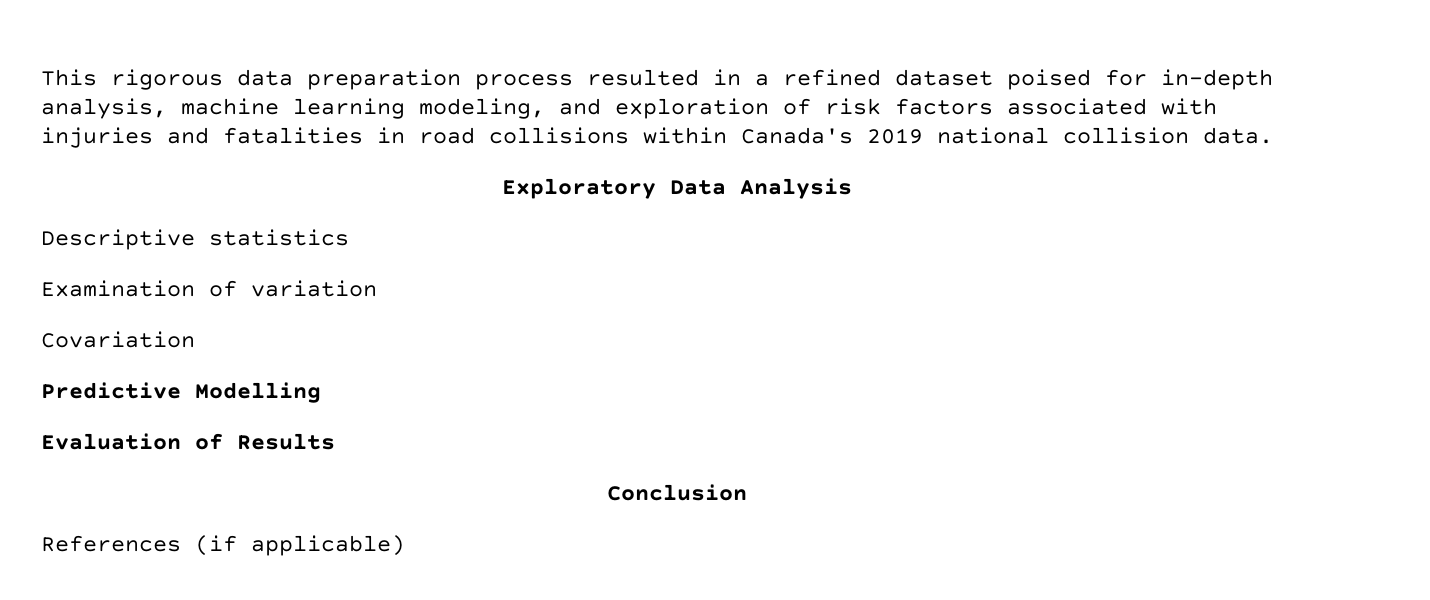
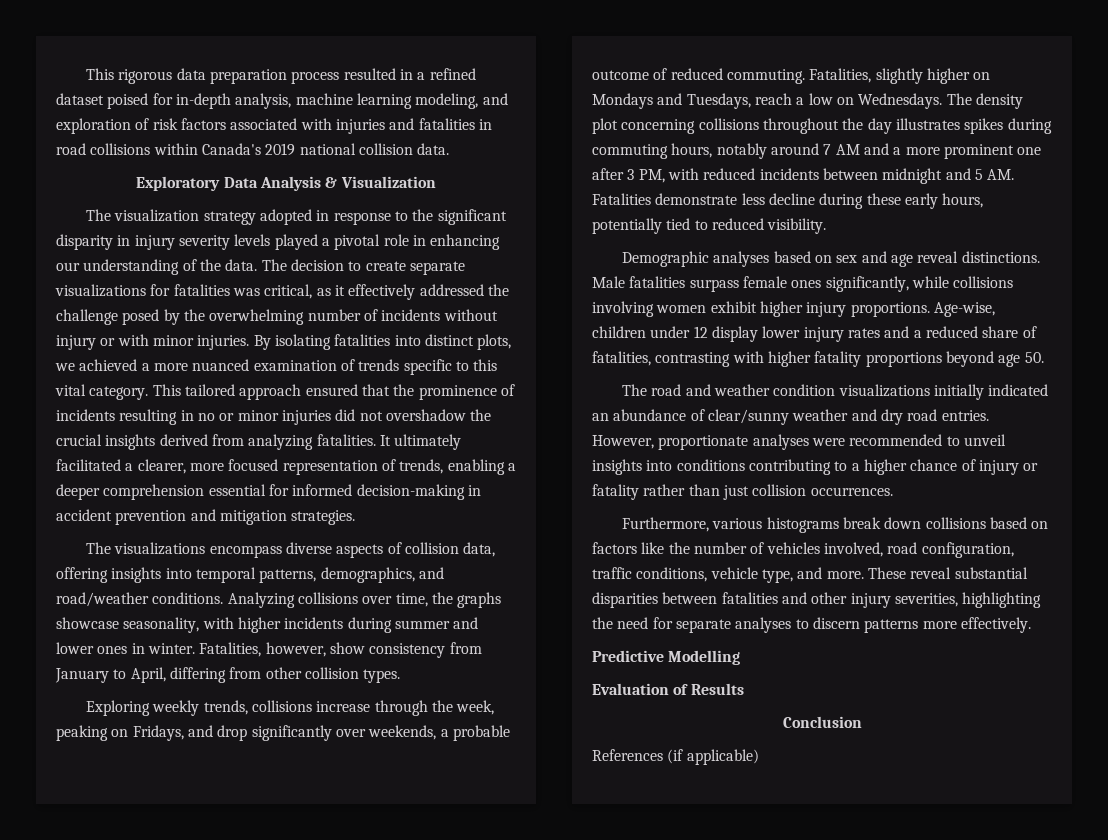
[41,229,349,250] [41,280,377,297] [41,331,195,348] // Descriptive statistics // Examination of variation // Covariation -> [325,176,436,188] [85,209,507,225] [56,234,501,250] [56,259,465,275] [55,284,509,300] [56,309,498,325] [56,334,512,350] [55,359,498,375] [55,384,515,400] [56,409,492,425] [56,434,462,450] [56,459,516,475] [56,484,481,500] [56,509,356,525] [85,542,496,558] [56,567,444,583] [56,592,502,608] [56,617,479,633] [56,642,482,658] [55,667,401,683] [85,700,495,716] [56,725,510,741] [592,68,991,84] [592,93,1023,109] [592,118,1052,134] [592,143,1042,159] [592,168,1015,184] [592,193,984,209] [592,218,827,234] [621,251,1040,267] [592,276,1014,292] [592,301,995,317] [592,326,1037,342] [592,351,1044,367] [621,384,1049,400] [592,409,989,425] [592,434,1006,450] [592,459,1039,475] [592,484,893,500] [621,517,1049,533] [592,542,1014,558] [592,567,1028,583] [592,592,1042,608] [592,617,1031,633] & Visualization // The visualization strategy adopted in response to the significant disparity in injury severity levels played a pivotal role in enhancing our understanding of the data. The decision to create separate visualizations for fatalities was critical, as it effectively addressed the challenge posed by the overwhelming number of incidents without injury or with minor injuries. By isolating fatalities into distinct plots, we achieved a more nuanced examination of trends specific to this vital category. This tailored approach ensured that the prominence of incidents resulting in no or minor injuries did not overshadow the crucial insights derived from analyzing fatalities. It ultimately facilitated a clearer, more focused representation of trends, enabling a deeper comprehension essential for informed decision-making in accident prevention and mitigation strategies. // The visualizations encompass diverse aspects of collision data, offering insights into temporal patterns, demographics, and road/weather conditions. Analyzing collisions over time, the graphs showcase seasonality, with higher incidents during summer and lower ones in winter. Fatalities, however, show consistency from January to April, differing from other collision types. // Exploring weekly trends, collisions increase through the week, peaking on Fridays, and drop significantly over weekends, a probable outcome of reduced commuting. Fatalities, slightly higher on Mondays and Tuesdays, reach a low on Wednesdays. The density plot concerning collisions throughout the day illustrates spikes during commuting hours, notably around 7 AM and a more prominent one after 3 PM, with reduced incidents between midnight and 5 AM. Fatalities demonstrate less decline during these early hours, potentially tied to reduced visibility. // Demographic analyses based on sex and age reveal distinctions. Male fatalities surpass female ones significantly, while collisions involving women exhibit higher injury proportions. Age-wise, children under 12 display lower injury rates and a reduced share of fatalities, contrasting with higher fatality proportions beyond age 50. // The road and weather condition visualizations initially indicated an abundance of clear/sunny weather and dry road entries. However, proportionate analyses were recommended to unveil insights into conditions contributing to a higher chance of injury or fatality rather than just collision occurrences. // Furthermore, various histograms break down collisions based on factors like the number of vehicles involved, road configuration, traffic conditions, vehicle type, and more. These reveal substantial disparities between fatalities and other injury severities, highlighting the need for separate analyses to discern patterns more effectively.

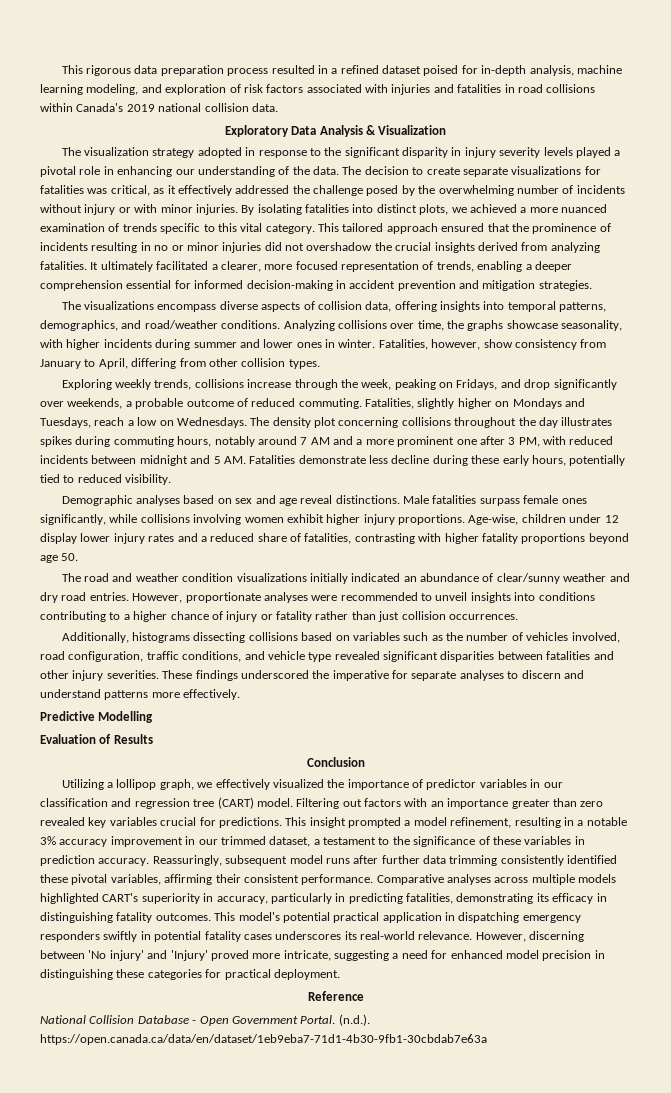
[621,517,1049,533] [592,542,665,554] Furthermore, various histograms break down collisions based on factors like -> [61,632,443,643] Additionally, histograms dissecting collisions based on variables such as
[710,567,1028,583] vehicle type, and more. These reveal substantial -> [244,651,438,662] and vehicle type revealed significant
[894,592,1042,608] [592,617,649,629] severities, highlighting the need -> [106,670,389,681] severities. These findings underscored the imperative
(860, 623) none -> [563,670,584,679] [40,689,101,698] and understand
[592,749,759,765] References (if applicable) -> [61,779,563,790] [40,797,604,809] [40,817,627,828] [40,836,585,847] [40,855,618,866] [40,874,617,885] [40,893,607,904] [40,912,581,923] [40,931,585,942] [40,950,605,961] [40,969,340,980] [307,991,364,1001] [40,1014,370,1026] [40,1034,487,1045] Utilizing a lollipop graph, we effectively visualized the importance of predictor variables in our classification and regression tree (CART) model. Filtering out factors with an importance greater than zero revealed key variables crucial for predictions. This insight prompted a model refinement, resulting in a notable 3% accuracy improvement in our trimmed dataset, a testament to the significance of these variables in prediction accuracy. Reassuringly, subsequent model runs after further data trimming consistently identified these pivotal variables, affirming their consistent performance. Comparative analyses across multiple models highlighted CART's superiority in accuracy, particularly in predicting fatalities, demonstrating its efficacy in distinguishing fatality outcomes. This model's potential practical application in dispatching emergency responders swiftly in potential fatality cases underscores its real-world relevance. However, discerning between 'No injury' and 'Injury' proved more intricate, suggesting a need for enhanced model precision in distinguishing these categories for practical deployment. // Reference // National Collision Database - Open Government Portal. (n.d.). https://open.canada.ca/data/en/dataset/1eb9eba7-71d1-4b30-9fb1-30cbdab7e63a

